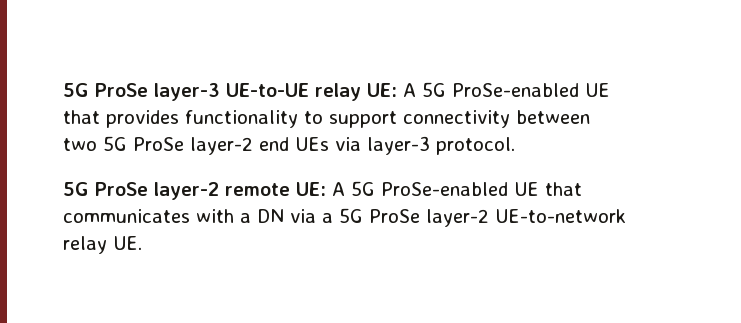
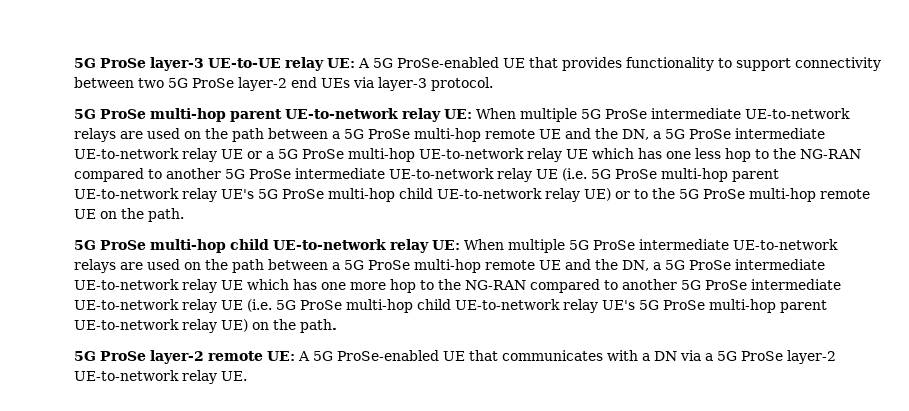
(515, 146) none -> [74,108,850,122] [74,128,825,142] [74,148,861,162] [74,168,779,182] [74,188,870,202] [74,208,184,222] [74,239,838,253] [74,259,825,273] [74,279,841,293] [74,299,827,313] [74,319,337,333] // 5G ProSe multi-hop parent UE-to-network relay UE: When multiple 5G ProSe intermediate UE-to-network relays are used on the path between a 5G ProSe multi-hop remote UE and the DN, a 5G ProSe intermediate UE-to-network relay UE or a 5G ProSe multi-hop UE-to-network relay UE which has one less hop to the NG-RAN compared to another 5G ProSe intermediate UE-to-network relay UE (i.e. 5G ProSe multi-hop parent UE-to-network relay UE's 5G ProSe multi-hop child UE-to-network relay UE) or to the 5G ProSe multi-hop remote UE on the path. // 5G ProSe multi-hop child UE-to-network relay UE: When multiple 5G ProSe intermediate UE-to-network relays are used on the path between a 5G ProSe multi-hop remote UE and the DN, a 5G ProSe intermediate UE-to-network relay UE which has one more hop to the NG-RAN compared to another 5G ProSe intermediate UE-to-network relay UE (i.e. 5G ProSe multi-hop child UE-to-network relay UE's 5G ProSe multi-hop parent UE-to-network relay UE) on the path.

